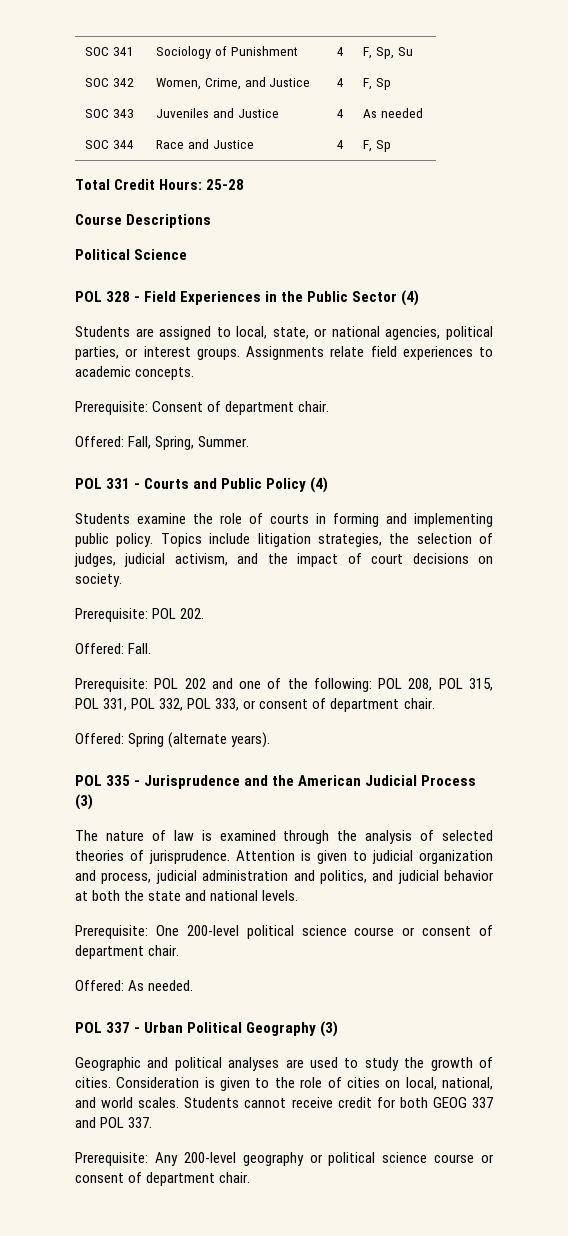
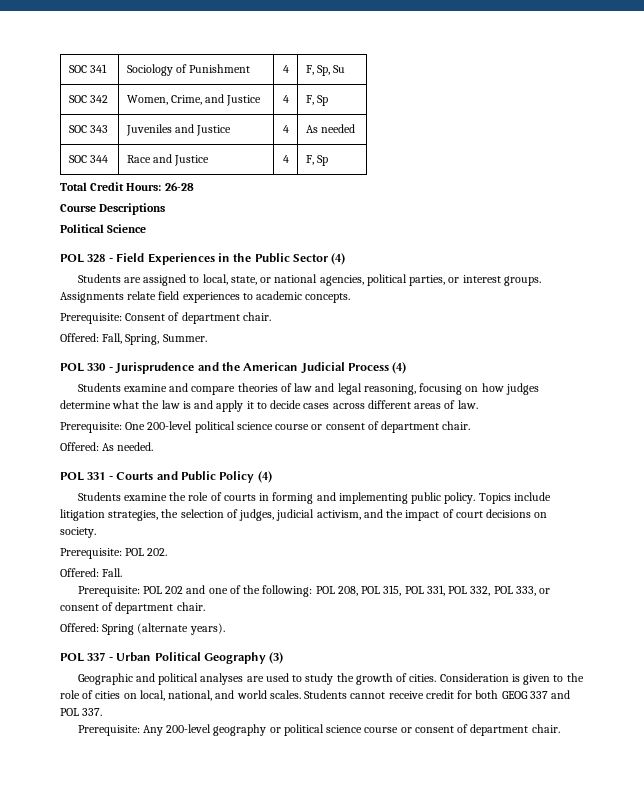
[206,179,245,190] 25-28 -> [164,182,194,191] 26-28
(250, 441) none -> [60,362,407,374] [77,383,539,395] [60,400,478,412] [60,421,471,433] [60,442,154,451] // POL 330 - Jurisprudence and the American Judicial Process (4) // Students examine and compare theories of law and legal reasoning, focusing on how judges determine what the law is and apply it to decide cases across different areas of law. // Prerequisite: One 200-level political science course or consent of department chair. // Offered: As needed.
[75,775,477,789] [75,794,93,810] [75,830,493,844] [75,850,493,864] [75,870,494,884] [75,890,299,901] [75,925,493,939] [75,945,180,959] [75,980,194,991] // POL 335 - Jurisprudence and the American Judicial Process (3) // The nature of law is examined through the analysis of selected theories of jurisprudence. Attention is given to judicial organization and process, judicial administration and politics, and judicial behavior at both the state and national levels. // Prerequisite: One 200-level political science course or consent of department chair. // Offered: As needed. -> (225, 629) none

